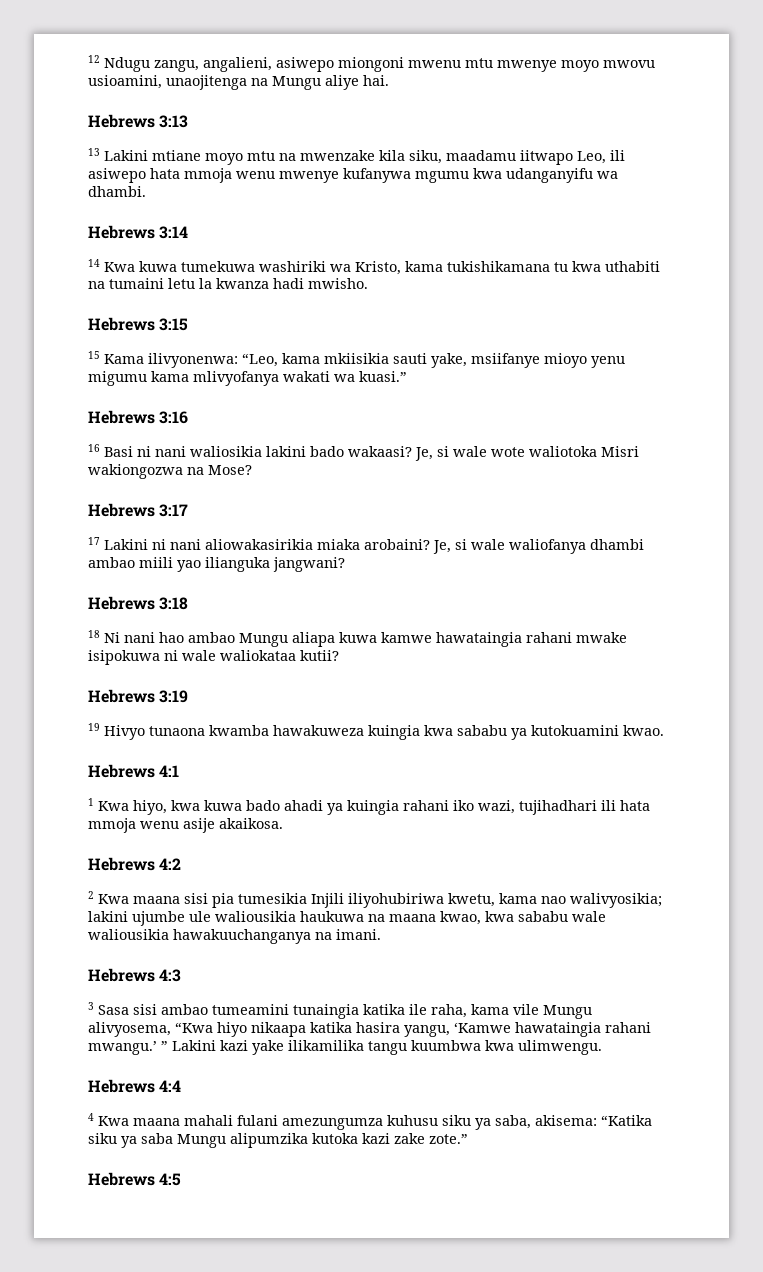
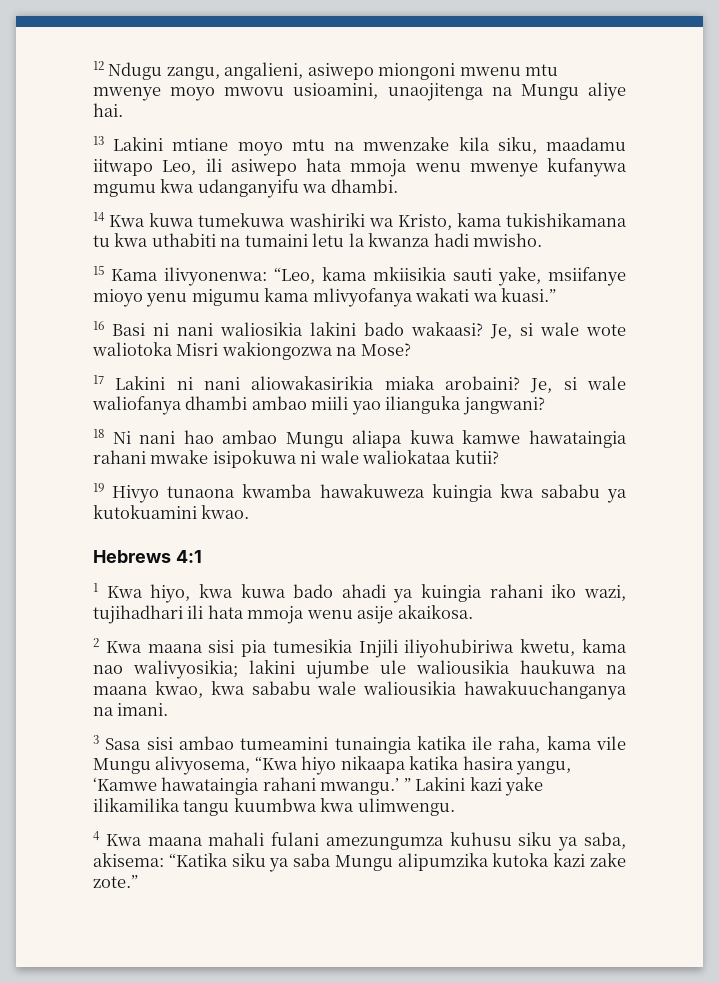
[88,114,189,128] // Hebrews 3:13 -> (123, 110) none
[88,225,189,239] // Hebrews 3:14 -> (398, 186) none
[88,317,189,331] // Hebrews 3:15 -> (543, 240) none
[88,410,189,424] // Hebrews 3:16 -> (557, 295) none
[88,503,189,517] // Hebrews 3:17 -> (411, 349) none
[88,596,189,610] // Hebrews 3:18 -> (545, 406) none
[88,689,189,703] // Hebrews 3:19 -> (499, 457) none
[88,857,182,871] // Hebrews 4:2 -> (473, 612) none
[88,968,182,982] // Hebrews 4:3 -> (169, 709) none
[88,1079,182,1093] // Hebrews 4:4 -> (455, 807) none
[88,1172,182,1186] // Hebrews 4:5 -> (138, 881) none

